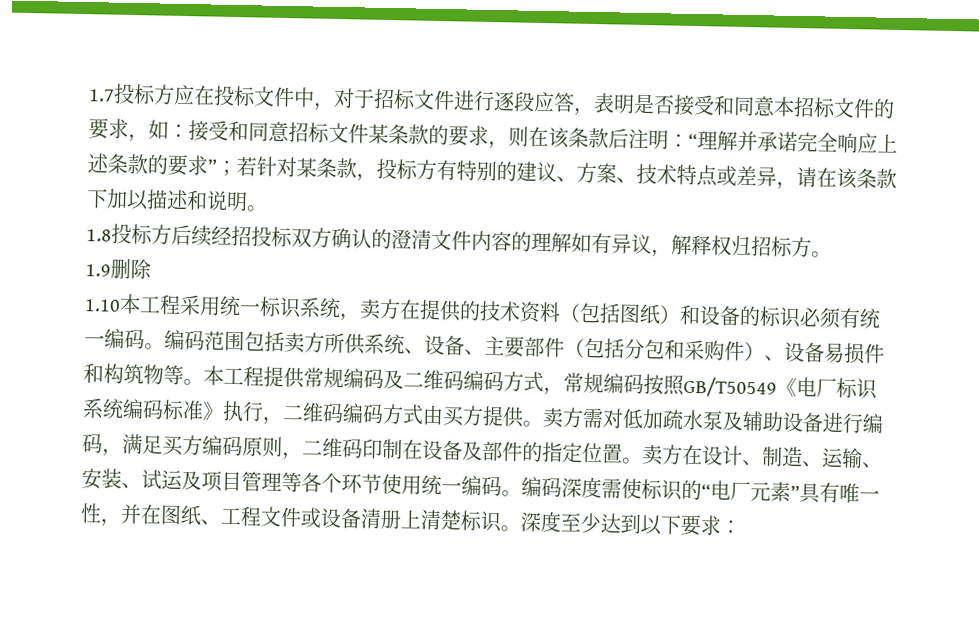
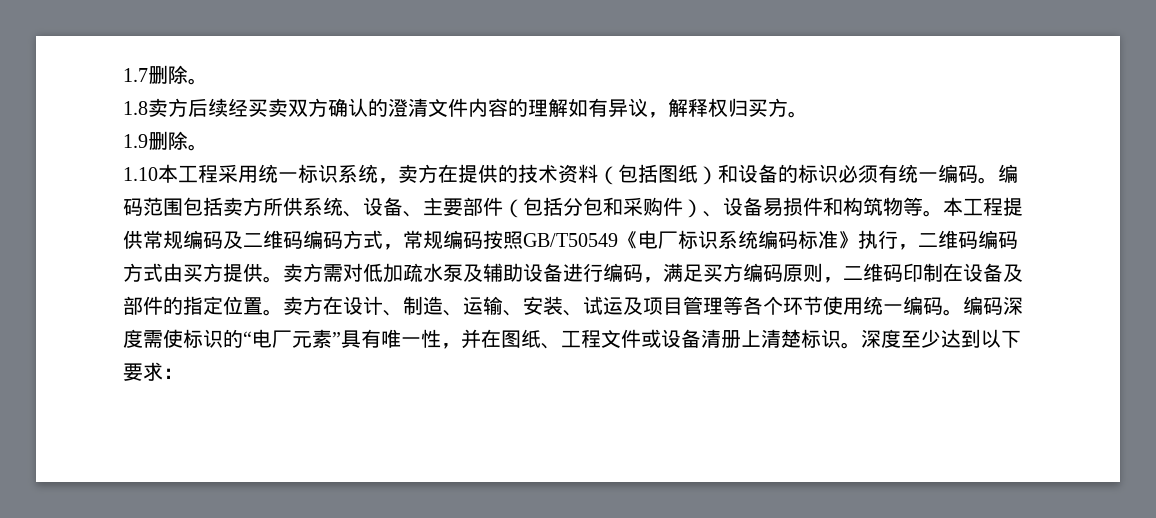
[113,83,895,119] [88,118,898,154] [87,153,897,190] [86,188,248,212] 投标方应在投标文件中，对于招标文件进行逐段应答，表明是否接受和同意本招标文件的要求，如：接受和同意招标文件某条款的要求，则在该条款后注明：“理解并承诺完全响应上述条款的要求”；若针对某条款，投标方有特别的建议、方案、技术特点或差异，请在该条款下加以描述和说明 -> [148,65,188,84] 删除
[111,223,153,245] 投标 -> [148,98,168,117] 卖
[231,225,293,248] 招投标 -> [248,98,288,117] 买卖
[751,236,793,257] 招标 -> [748,99,768,117] 买
(152, 269) none -> [188,144,208,151] 。

